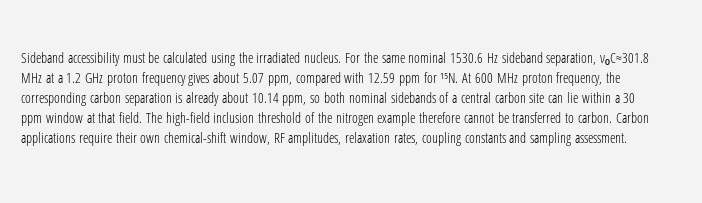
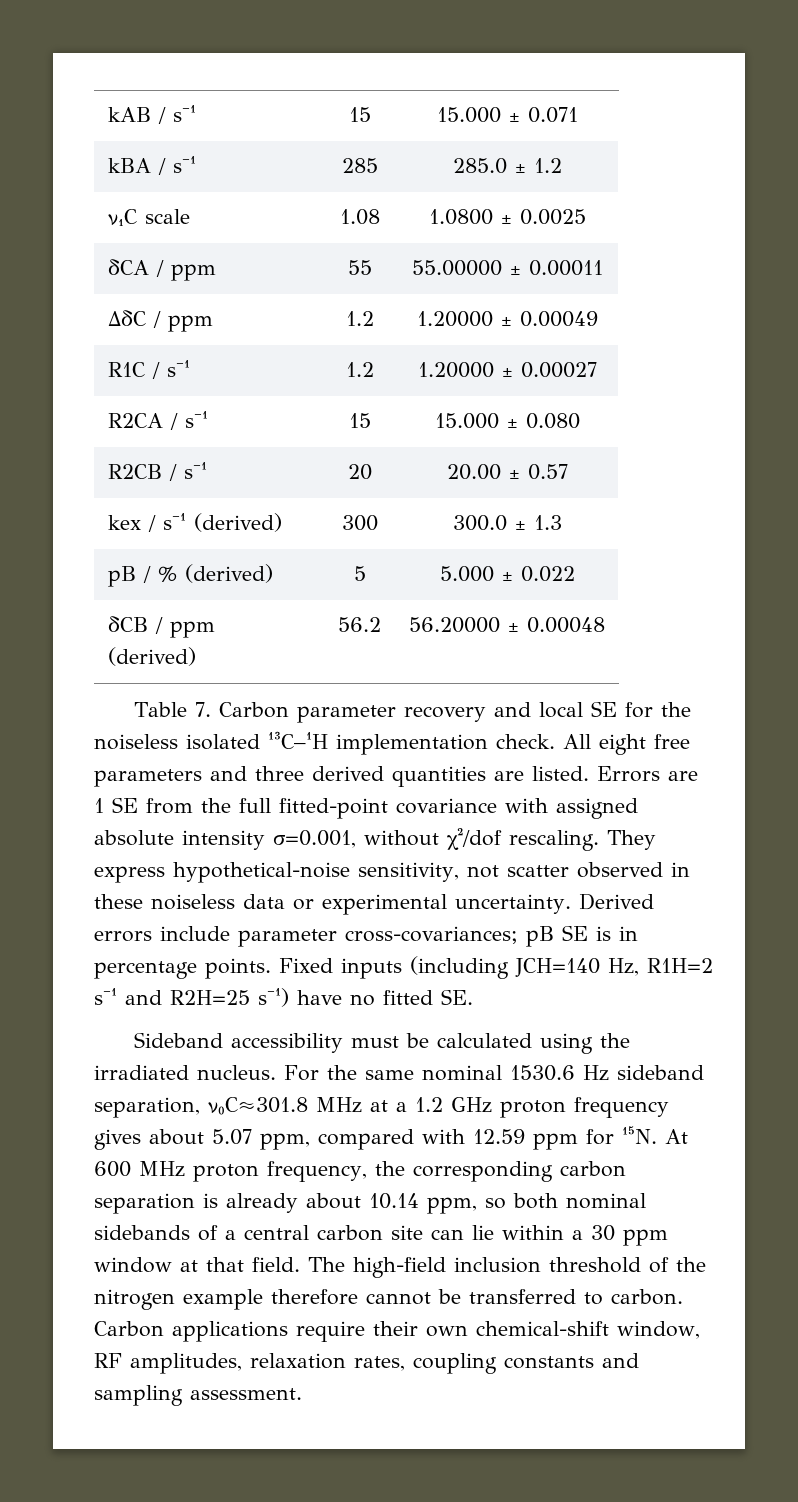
(21, 57) none -> [107,105,196,124] [348,107,371,122] [436,107,578,123] [107,156,196,175] [341,158,378,173] [452,158,562,174] [107,209,190,226] [339,209,380,225] [428,209,586,225] [107,259,216,281] [347,260,372,275] [411,260,603,276] [107,310,213,332] [345,311,374,326] [416,311,598,327] [107,360,190,379] [345,362,374,377] [417,362,597,378] [107,411,208,430] [348,413,371,428] [434,413,580,429] [107,462,207,481] [347,464,372,480] [446,464,568,480] [107,513,282,532] [341,515,378,531] [452,515,562,531] [107,564,273,587] [353,566,366,581] [439,566,575,582] [107,616,215,638] [107,647,196,666] [338,617,381,632] [409,617,605,633] [133,701,691,723] [94,731,690,755] [94,766,698,787] [94,797,638,819] [94,827,656,851] [94,862,690,883] [94,893,654,915] [94,925,638,947] [94,956,713,979] [94,988,473,1007] kAB / s⁻¹ | 15 | 15.000 ± 0.071 // kBA / s⁻¹ | 285 | 285.0 ± 1.2 // ν₁C scale | 1.08 | 1.0800 ± 0.0025 // δCA / ppm | 55 | 55.00000 ± 0.00011 // ΔδC / ppm | 1.2 | 1.20000 ± 0.00049 // R1C / s⁻¹ | 1.2 | 1.20000 ± 0.00027 // R2CA / s⁻¹ | 15 | 15.000 ± 0.080 // R2CB / s⁻¹ | 20 | 20.00 ± 0.57 // kex / s⁻¹ (derived) | 300 | 300.0 ± 1.3 // pB / % (derived) | 5 | 5.000 ± 0.022 // δCB / ppm (derived) | 56.2 | 56.20000 ± 0.00048 // Table 7. Carbon parameter recovery and local SE for the noiseless isolated ¹³C–¹H implementation check. All eight free parameters and three derived quantities are listed. Errors are 1 SE from the full fitted-point covariance with assigned absolute intensity σ=0.001, without χ²/dof rescaling. They express hypothetical-noise sensitivity, not scatter observed in these noiseless data or experimental uncertainty. Derived errors include parameter cross-covariances; pB SE is in percentage points. Fixed inputs (including JCH=140 Hz, R1H=2 s⁻¹ and R2H=25 s⁻¹) have no fitted SE. //

